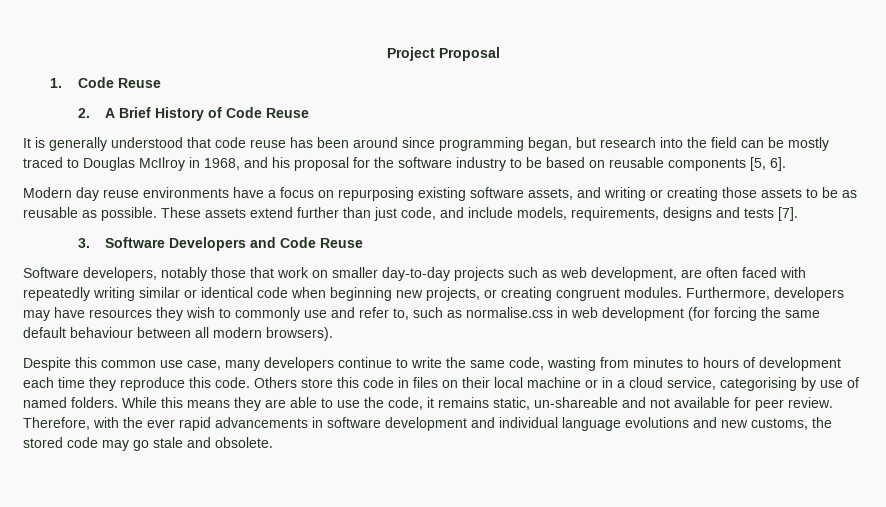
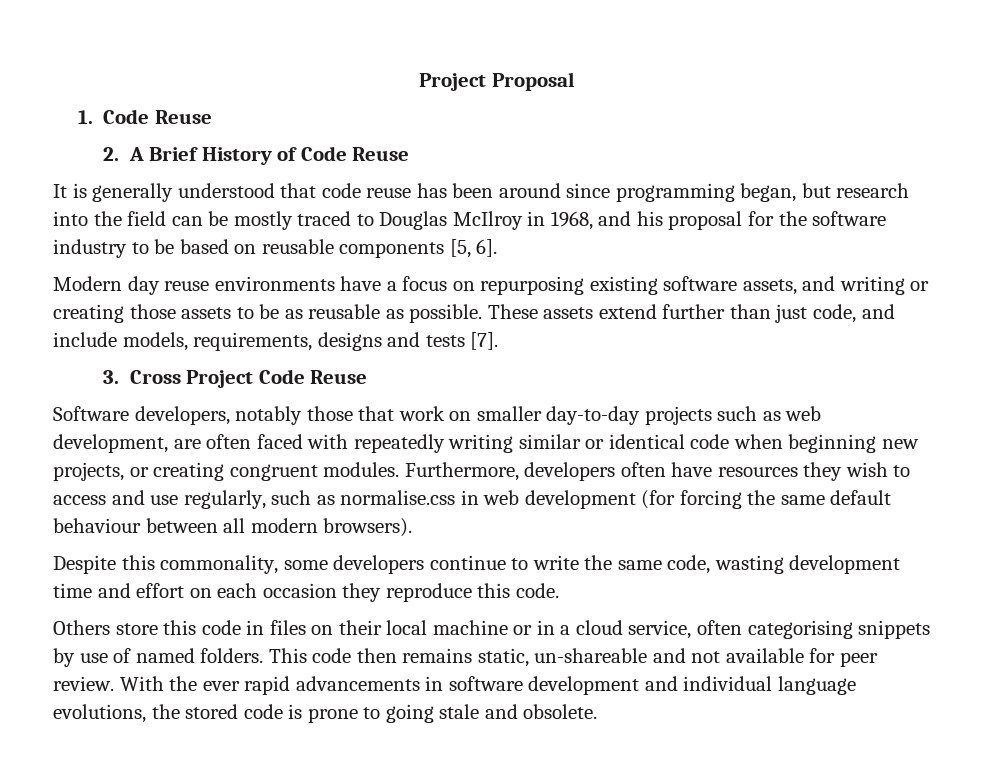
[105,237,277,251] Software Developers and -> [129,370,254,388] Cross Project
[23,310,50,321] may -> [620,462,666,477] often
[235,307,409,321] commonly use and refer to, -> [53,490,266,509] access and use regularly,
[101,360,260,371] common use case, many -> [160,555,328,574] commonality, some
[600,357,841,371] [23,377,85,388] from minutes to hours of development each time -> [789,555,901,574] [53,583,337,598] development time and effort on each occasion
(250, 382) none -> (559, 590) //
[720,377,797,391] categorising -> [697,620,931,639] often categorising snippets
[122,397,434,411] While this means they are able to use the code, it -> [268,648,397,663] This code then
[23,417,119,430] Therefore, with -> [119,676,164,691] With
[625,417,832,430] [23,437,149,451] evolutions and new customs, the stored code may go -> [53,704,434,723] evolutions, the stored code is prone to going

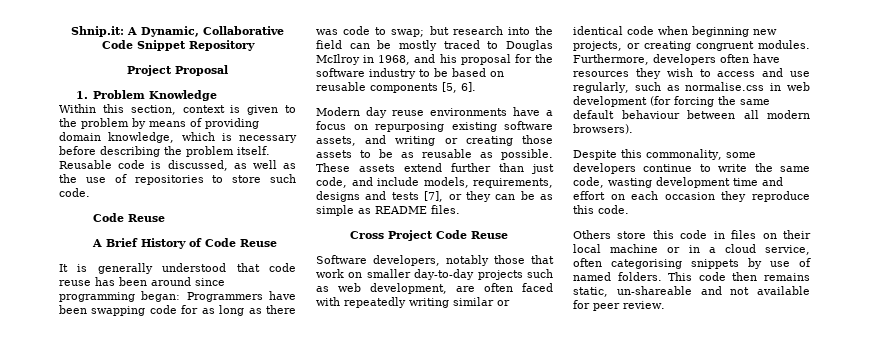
[419,72,575,91] [78,109,212,124] [103,147,120,161] Project Proposal // 1. Code Reuse // 2. -> [71,26,284,37] [101,40,255,51] [127,65,228,76] [75,90,218,101] [59,104,296,115] [59,118,259,129] [59,132,297,143] [59,146,270,157] [59,160,296,171] [59,174,296,185] [59,188,90,197] [92,213,165,222] Shnip.it: A Dynamic, Collaborative Code Snippet Repository // Project Proposal // 1. Problem Knowledge // Within this section, context is given to the problem by means of providing domain knowledge, which is necessary before describing the problem itself. Reusable code is discussed, as well as the use of repositories to store such code. // Code Reuse //
[740,183,797,202] began, -> [141,291,296,302] [59,305,296,316] [316,26,425,37] began: Programmers have been swapping code for as long as there was code to swap;
[470,332,499,350] [103,370,120,384] [7]. // 3. -> [424,191,553,202] [316,205,460,216] [7], or they can be as simple as README files. //
[119,676,856,695] [53,704,598,723] With the ever rapid advancements in software development and individual language evolutions, the stored code is prone to going stale and obsolete. -> (665, 305) none

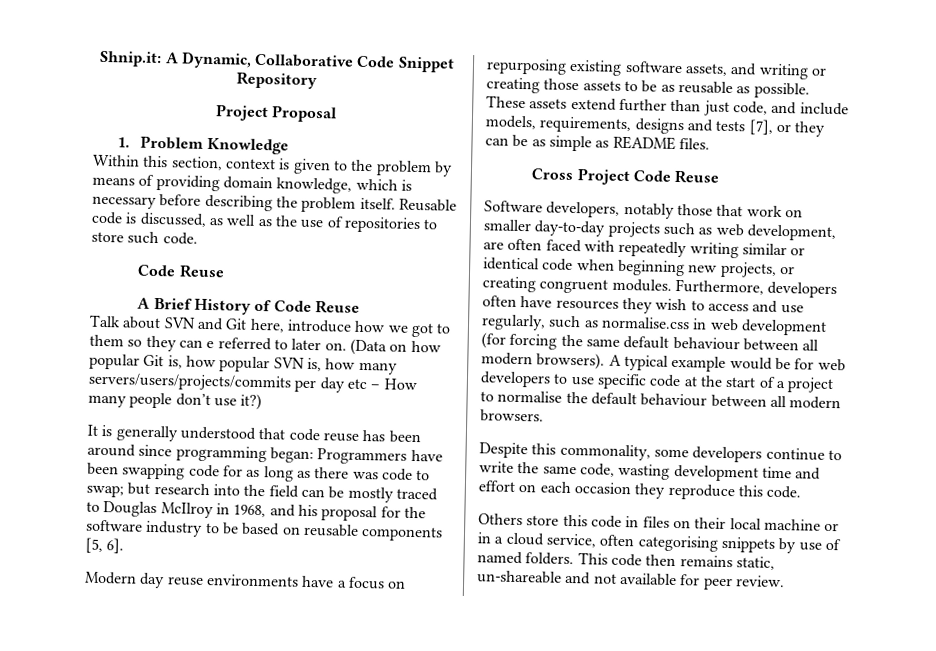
(277, 243) none -> [89,314,452,338] [89,334,441,356] [89,353,398,375] [88,372,417,393] [88,392,263,411] // Talk about SVN and Git here, introduce how we got to them so they can e referred to later on. (Data on how popular Git is, how popular SVN is, how many servers/users/projects/commits per day etc – How many people don’t use it?)
(633, 129) none -> [608,354,846,372] [480,371,835,394] [480,390,842,410] [480,409,544,423] A typical example would be for web developers to use specific code at the start of a project to normalise the default behaviour between all modern browsers.

